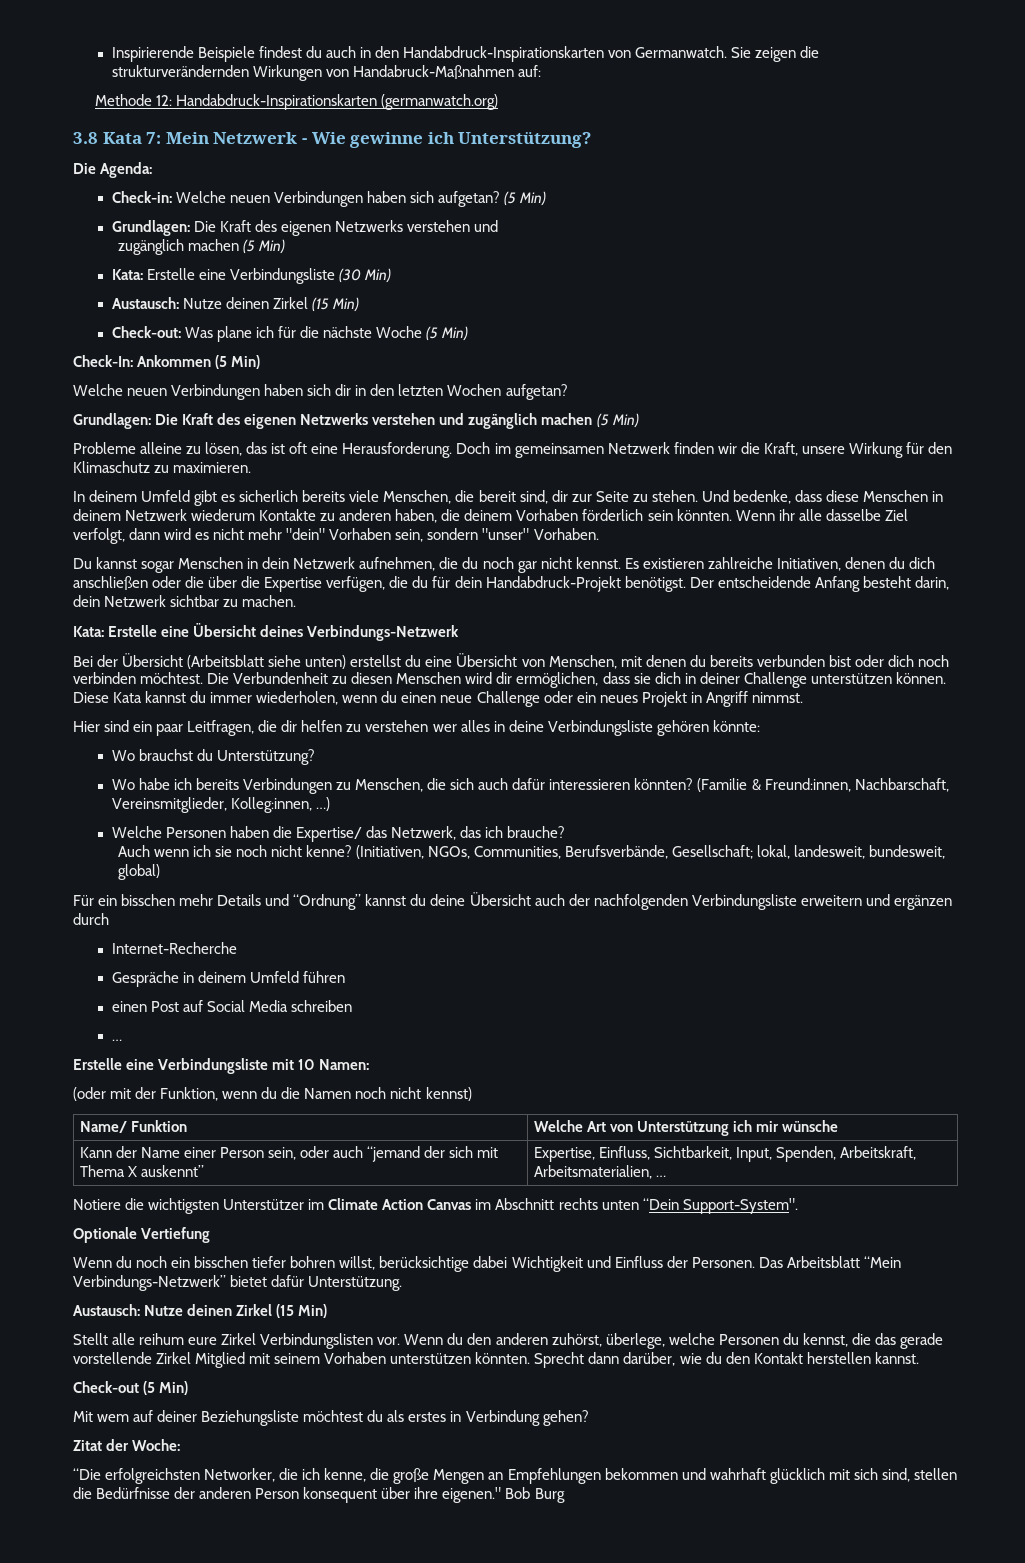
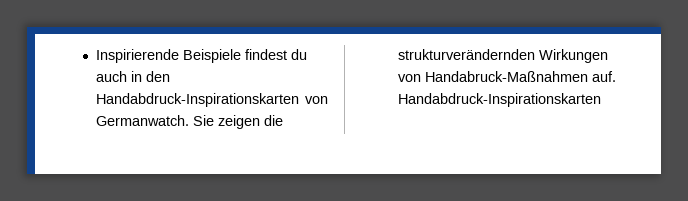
[518,65,542,77] [95,94,499,110] [73,131,592,148] [73,162,153,178] [111,191,547,207] [111,220,499,236] [117,239,285,255] [111,268,392,284] [111,297,360,312] [111,326,469,342] [73,355,261,369] [73,384,568,400] [73,413,639,429] [73,442,952,458] [73,461,252,473] [73,490,944,506] [73,509,908,523] [73,528,599,544] [73,557,935,573] [73,576,949,592] [73,595,297,607] [73,623,460,641] [73,653,949,669] [73,672,946,688] [73,691,803,707] [73,720,760,736] [111,749,315,765] [111,778,949,794] [111,797,330,813] [111,826,566,842] [117,845,946,859] [117,864,160,880] [73,892,952,910] [73,913,109,925] [111,942,237,954] [111,971,346,987] [111,1000,353,1012] [111,1039,122,1041] [73,1058,370,1074] [73,1087,472,1101] [79,1120,187,1133] [533,1120,838,1136] [79,1146,499,1162] [79,1165,204,1177] [533,1146,916,1162] [533,1165,666,1179] [73,1198,798,1214] [73,1227,211,1243] [73,1256,901,1272] [73,1275,403,1291] [73,1304,328,1318] [73,1333,943,1349] [73,1352,919,1368] [73,1381,189,1395] [73,1410,589,1426] [73,1439,181,1451] [73,1468,957,1484] [73,1487,565,1503] auf: // Methode 12: Handabdruck-Inspirationskarten (germanwatch.org) // 3.8 Kata 7: Mein Netzwerk - Wie gewinne ich Unterstützung? // Die Agenda: // Check-in: Welche neuen Verbindungen haben sich aufgetan? (5 Min) // Grundlagen: Die Kraft des eigenen Netzwerks verstehen und // zugänglich machen (5 Min) // Kata: Erstelle eine Verbindungsliste (30 Min) // Austausch: Nutze deinen Zirkel (15 Min) // Check-out: Was plane ich für die nächste Woche (5 Min) // Check-In: Ankommen (5 Min) // Welche neuen Verbindungen haben sich dir in den letzten Wochen aufgetan? // Grundlagen: Die Kraft des eigenen Netzwerks verstehen und zugänglich machen (5 Min) // Probleme alleine zu lösen, das ist oft eine Herausforderung. Doch im gemeinsamen Netzwerk finden wir die Kraft, unsere Wirkung für den Klimaschutz zu maximieren. // In deinem Umfeld gibt es sicherlich bereits viele Menschen, die bereit sind, dir zur Seite zu stehen. Und bedenke, dass diese Menschen in deinem Netzwerk wiederum Kontakte zu anderen haben, die deinem Vorhaben förderlich sein könnten. Wenn ihr alle dasselbe Ziel verfolgt, dann wird es nicht mehr "dein" Vorhaben sein, sondern "unser" Vorhaben. // Du kannst sogar Menschen in dein Netzwerk aufnehmen, die du noch gar nicht kennst. Es existieren zahlreiche Initiativen, denen du dich anschließen oder die über die Expertise verfügen, die du für dein Handabdruck-Projekt benötigst. Der entscheidende Anfang besteht darin, dein Netzwerk sichtbar zu machen. // Kata: Erstelle eine Übersicht deines Verbindungs-Netzwerk // Bei der Übersicht (Arbeitsblatt siehe unten) erstellst du eine Übersicht von Menschen, mit denen du bereits verbunden bist oder dich noch verbinden möchtest. Die Verbundenheit zu diesen Menschen wird dir ermöglichen, dass sie dich in deiner Challenge unterstützen können. Diese Kata kannst du immer wiederholen, wenn du einen neue Challenge oder ein neues Projekt in Angriff nimmst. // Hier sind ein paar Leitfragen, die dir helfen zu verstehen wer alles in deine Verbindungsliste gehören könnte: // Wo brauchst du Unterstützung? // Wo habe ich bereits Verbindungen zu Menschen, die sich auch dafür interessieren könnten? (Familie & Freund:innen, Nachbarschaft, Vereinsmitglieder, Kolleg:innen, …) // Welche Personen haben die Expertise/ das Netzwerk, das ich brauche? // Auch wenn ich sie noch nicht kenne? (Initiativen, NGOs, Communities, Berufsverbände, Gesellschaft; lokal, landesweit, bundesweit, global) // Für ein bisschen mehr Details und “Ordnung” kannst du deine Übersicht auch der nachfolgenden Verbindungsliste erweitern und ergänzen durch // Internet-Recherche // Gespräche in deinem Umfeld führen // einen Post auf Social Media schreiben // … // Erstelle eine Verbindungsliste mit 10 Namen: // (oder mit der Funktion, wenn du die Namen noch nicht kennst) // Name/ Funktion | Welche Art von Unterstützung ich mir wünsche // Kann der Name einer Person sein, oder auch “jemand der sich mit Thema X auskennt” | Expertise, Einfluss, Sichtbarkeit, Input, Spenden, Arbeitskraft, Arbeitsmaterialien, … // Notiere die wichtigsten Unterstützer im Climate Action Canvas im Abschnitt rechts unten “Dein Support-System". // Optionale Vertiefung // Wenn du noch ein bisschen tiefer bohren willst, berücksichtige dabei Wichtigkeit und Einfluss der Personen. Das Arbeitsblatt “Mein Verbindungs-Netzwerk” bietet dafür Unterstützung. // Austausch: Nutze deinen Zirkel (15 Min) // Stellt alle reihum eure Zirkel Verbindungslisten vor. Wenn du den anderen zuhörst, überlege, welche Personen du kennst, die das gerade vorstellende Zirkel Mitglied mit seinem Vorhaben unterstützen könnten. Sprecht dann darüber, wie du den Kontakt herstellen kannst. // Check-out (5 Min) // Mit wem auf deiner Beziehungsliste möchtest du als erstes in Verbindung gehen? // Zitat der Woche: // “Die erfolgreichsten Networker, die ich kenne, die große Mengen an Empfehlungen bekommen und wahrhaft glücklich mit sich sind, stellen die Bedürfnisse der anderen Person konsequent über ihre eigenen." Bob Burg -> [592,71,617,82] [398,93,602,107] auf. Handabdruck-Inspirationskarten

